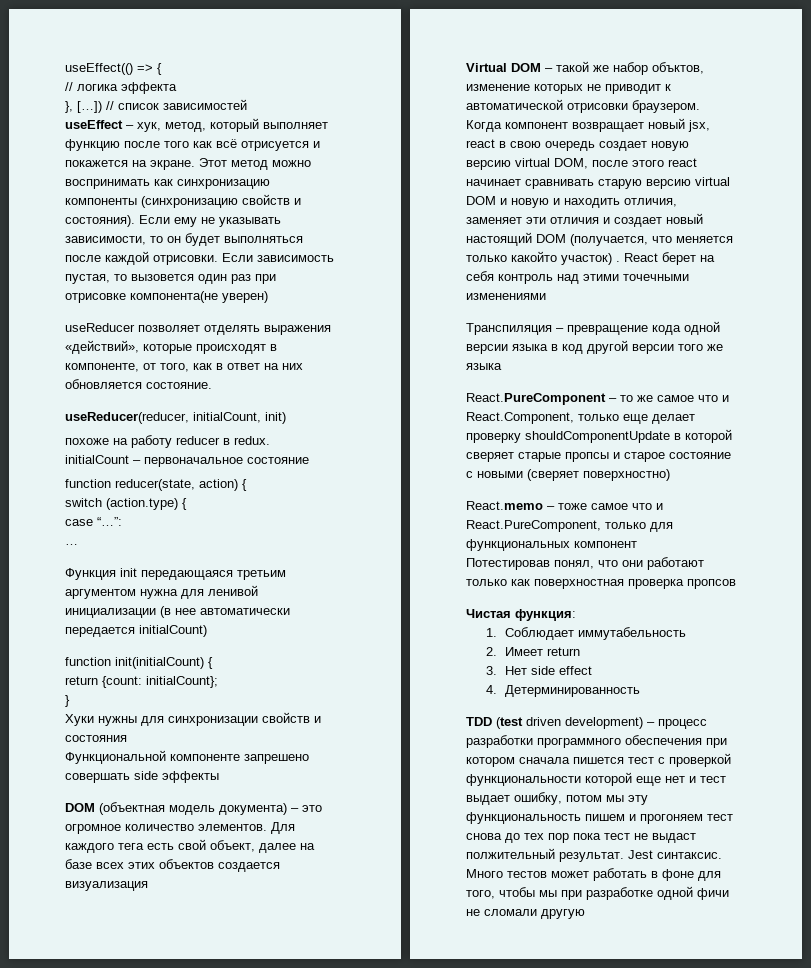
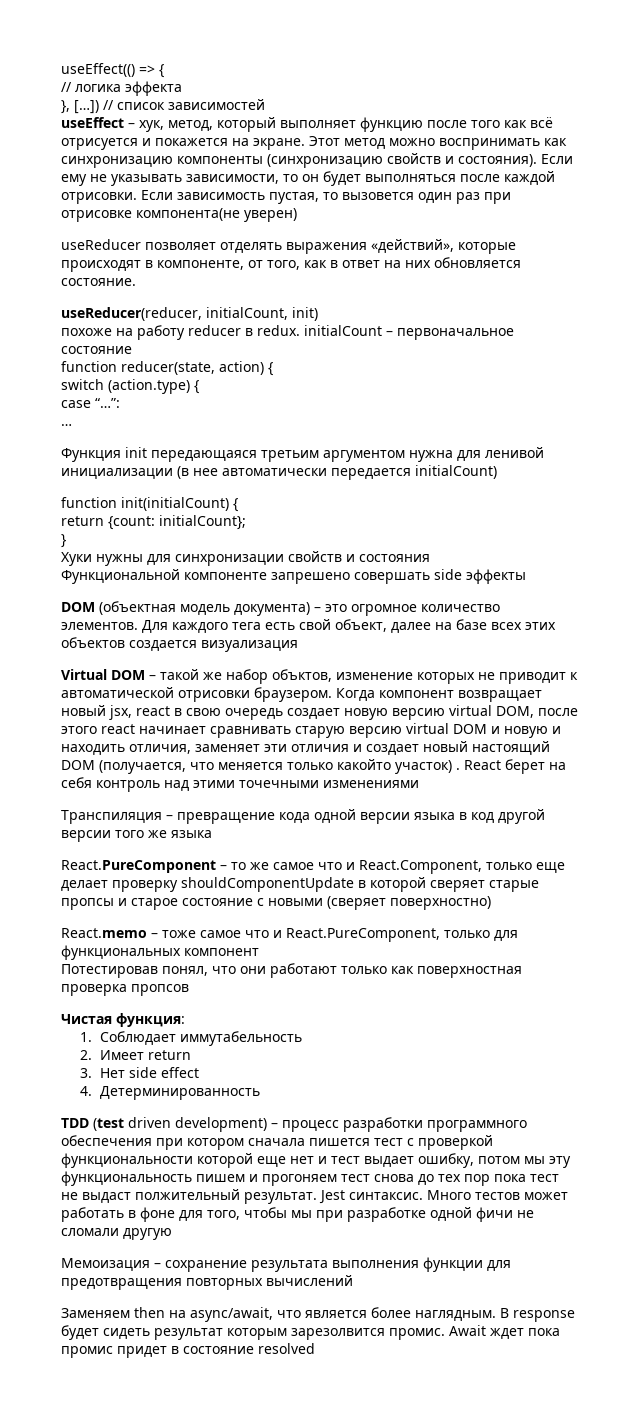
(585, 914) none -> [61,1257,511,1272] [61,1275,353,1290] [61,1307,575,1322] [61,1325,560,1340] [61,1343,315,1358] // Мемоизация – сохранение результата выполнения функции для предотвращения повторных вычислений // Заменяем then на async/await, что является более наглядным. В response будет сидеть результат которым зарезолвится промиc. Await ждет пока промис придет в состояние resolved

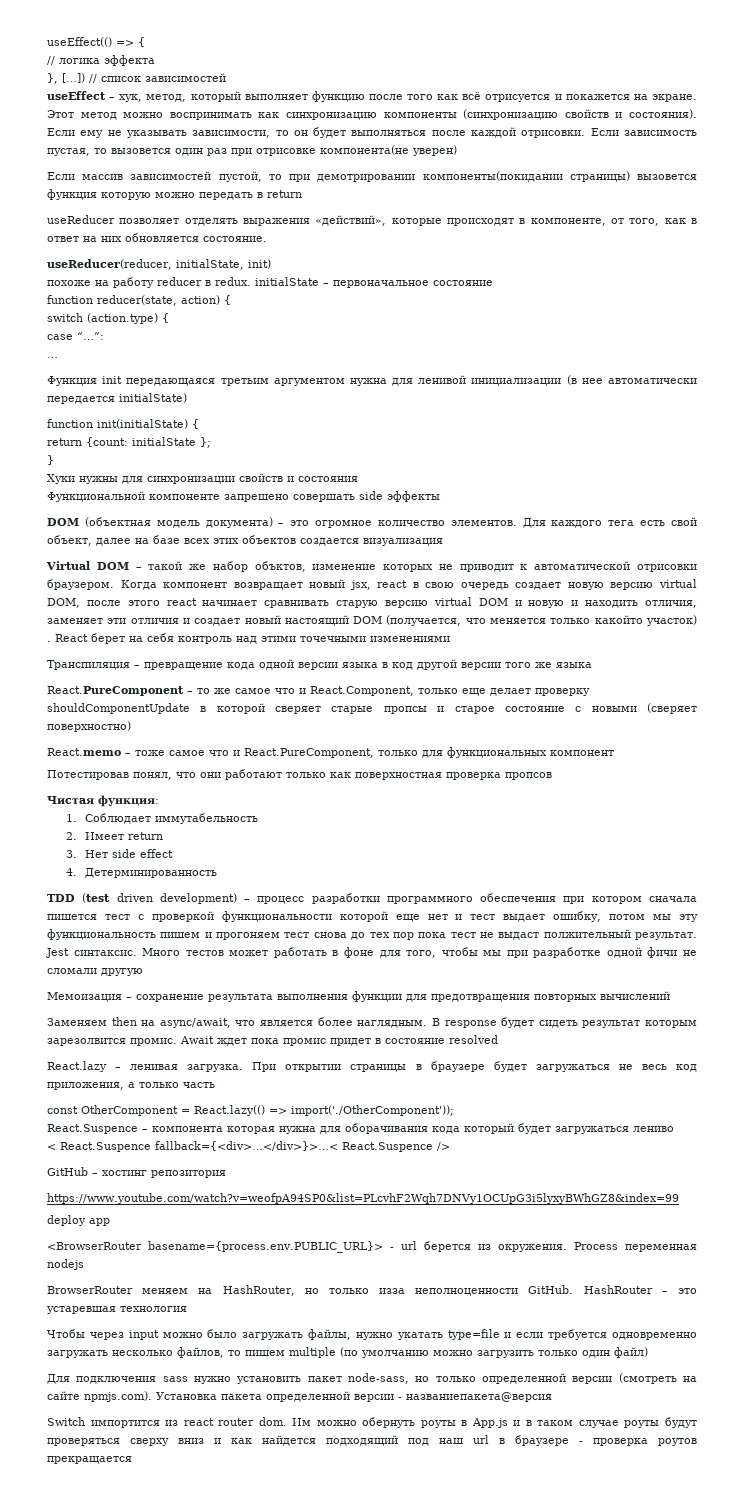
(297, 215) none -> [47,171,697,182] [47,189,302,200] // Если массив зависимостей пустой, то при демотрировании компоненты(покидании страницы) вызовется функция которую можно передать в return
[206,307,288,320] initialCount, -> [175,259,244,270] initialState,
[304,325,382,336] initialCount -> [255,277,319,286] initialState
[415,465,497,479] [61,497,229,511] initialCount) // function init(initialCount) -> [119,393,187,403] [47,419,188,429] initialState) // function init(initialState)
[159,515,246,530] initialCount}; -> [132,437,211,448] initialState };
(315, 1348) none -> [47,1061,698,1072] [47,1082,215,1090] [47,1105,454,1116] [47,1123,674,1134] [47,1141,450,1152] [47,1167,226,1178] [47,1193,679,1204] [47,1215,110,1226] [47,1241,697,1253] [47,1259,84,1270] [47,1285,697,1296] [47,1306,187,1314] [47,1329,697,1340] [47,1347,648,1358] [47,1373,698,1384] [47,1391,552,1402] [47,1417,697,1428] [47,1435,697,1446] [47,1456,132,1464] // React.lazy – ленивая загрузка. При открытии страницы в браузере будет загружаться не весь код приложения, а только часть // const OtherComponent = React.lazy(() => import('./OtherComponent')); // React.Suspence – компонента которая нужна для оборачивания кода который будет загружаться лениво // < React.Suspence fallback={<div>…</div>}>…< React.Suspence /> // GitHub – хостинг репозитория // https://www.youtube.com/watch?v=weofpA94SP0&list=PLcvhF2Wqh7DNVy1OCUpG3i5lyxyBWhGZ8&index=99 // deploy app // <BrowserRouter basename={process.env.PUBLIC_URL}> - url берется из окружения. Process переменная nodejs // BrowserRouter меняем на HashRouter, но только изза неполноценности GitHub. HashRouter – это устаревшая технология // Чтобы через input можно было загружать файлы, нужно укатать type=file и если требуется одновременно загружать несколько файлов, то пишем multiple (по умолчанию можно загрузить только один файл) // Для подключения sass нужно установить пакет node-sass, но только определенной версии (смотреть на сайте npmjs.com). Установка пакета определенной версии - названиепакета@версия // Switch импортится из react router dom. Им можно обернуть роуты в App.js и в таком случае роуты будут проверяться сверху вниз и как найдется подходящий под наш url в браузере - проверка роутов прекращается

